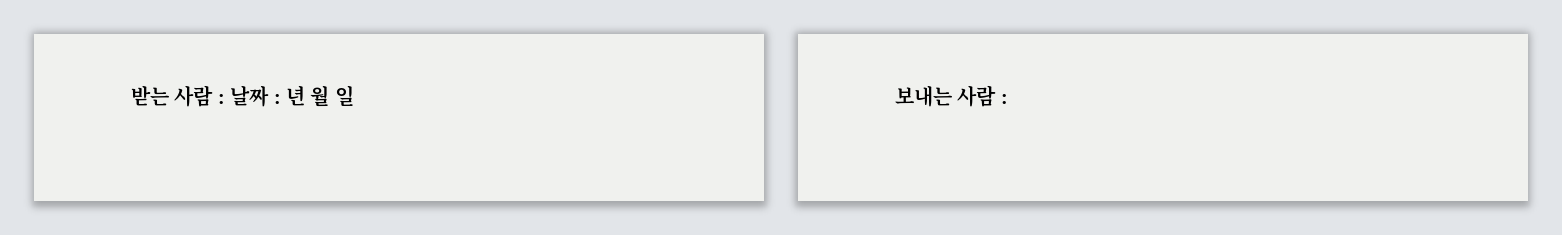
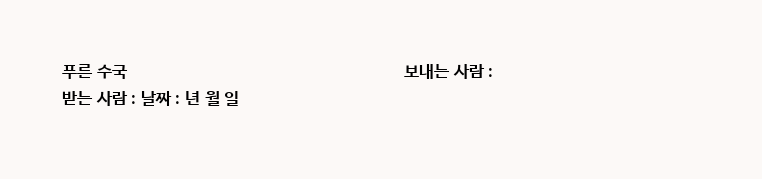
(131, 95) none -> [62,64,128,80] 푸른 수국 //

